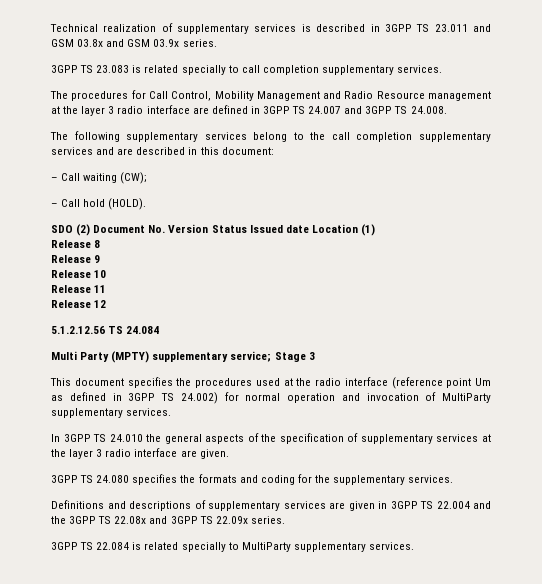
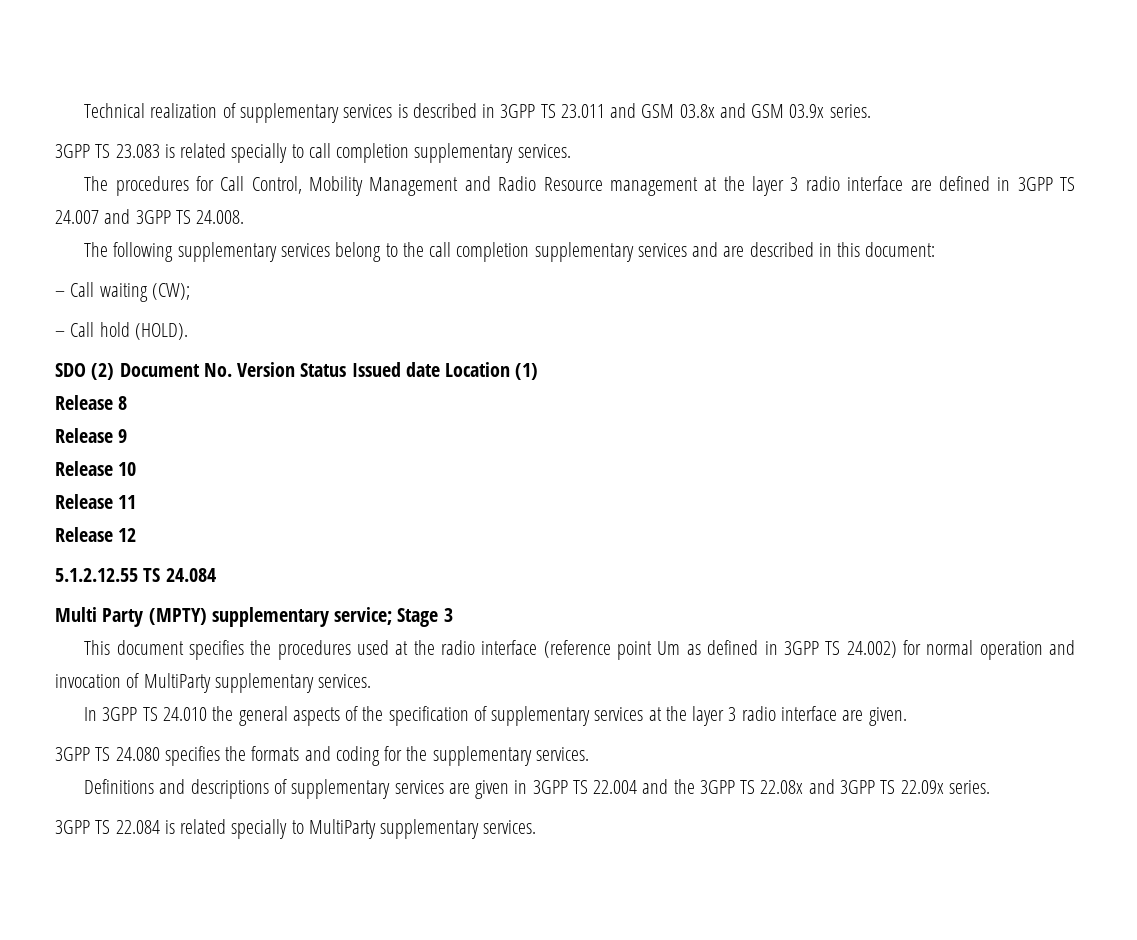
[51,326,105,334] 5.1.2.12.56 -> [55,568,138,582] 5.1.2.12.55

